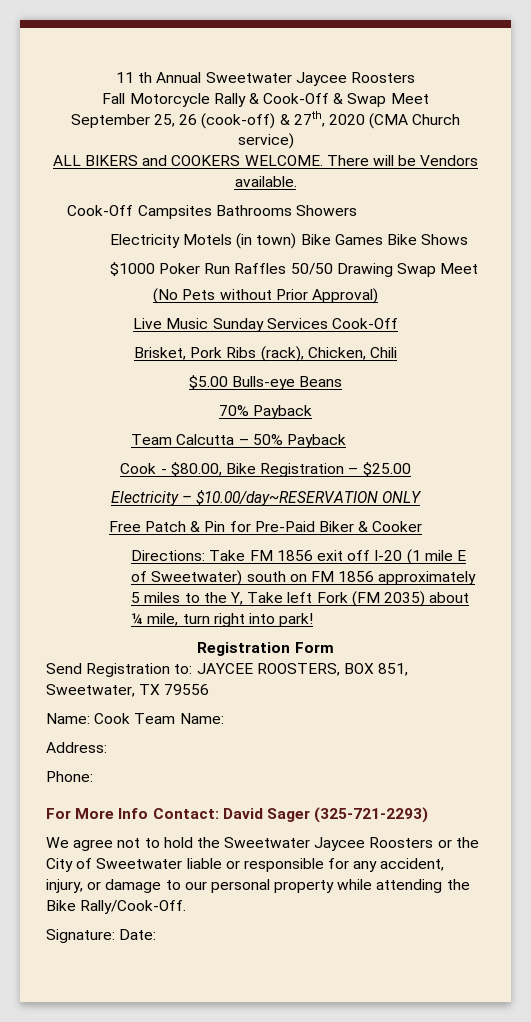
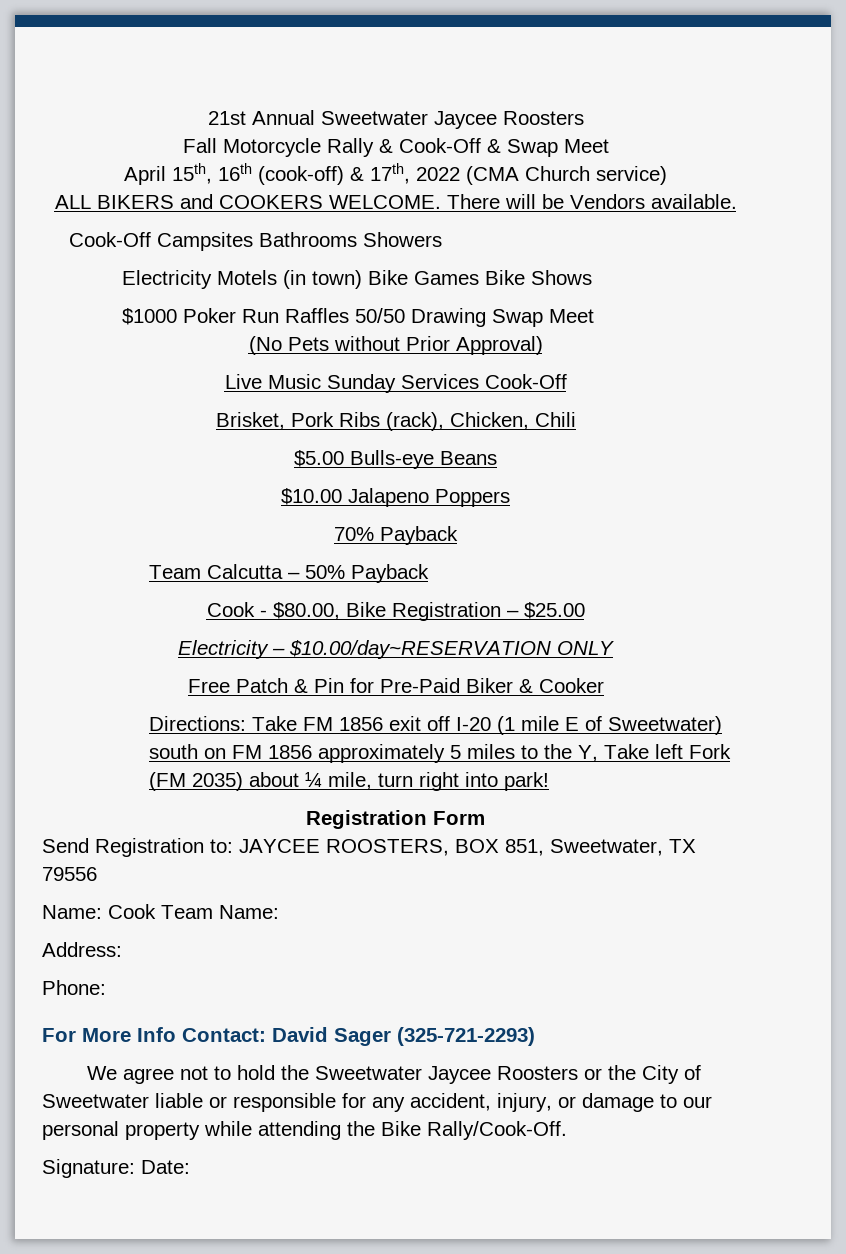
[116,72,153,83] 11 th -> [207,111,246,125] 21st
[70,111,365,129] September 25, 26 (cook-off) & 27th, 2020 -> [124,163,460,185] April 15th, 16th (cook-off) & 17th, 2022
(343, 381) none -> [281,488,510,507] // $10.00 Jalapeno Poppers

